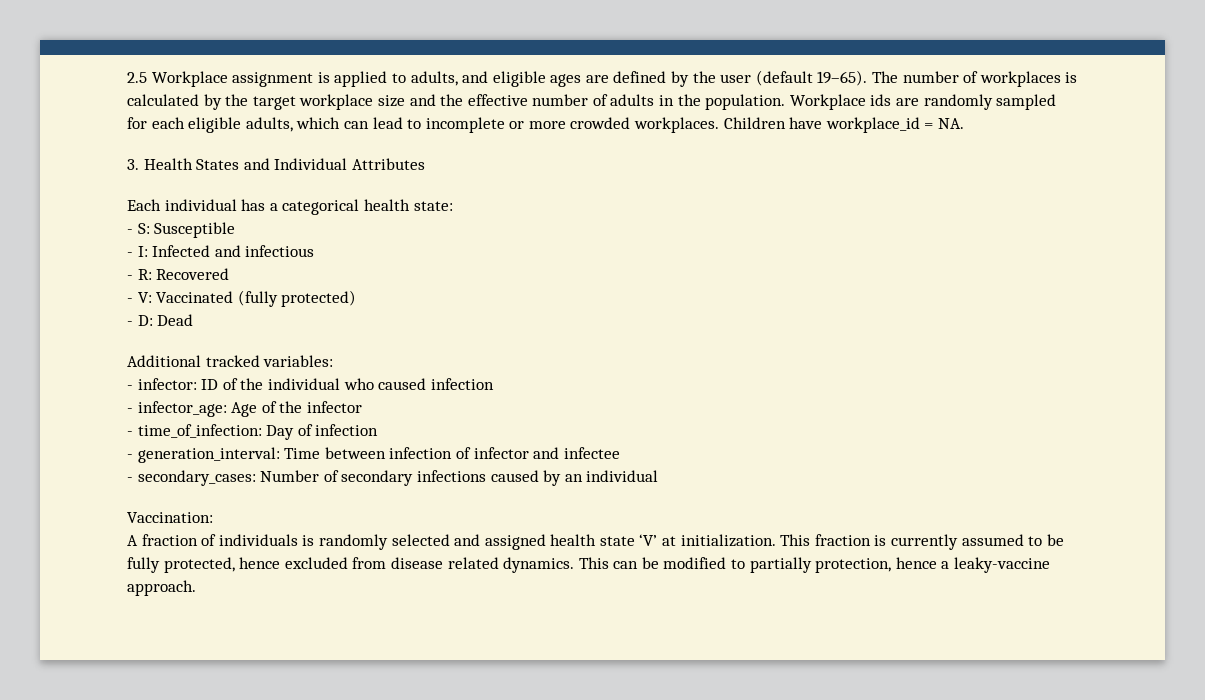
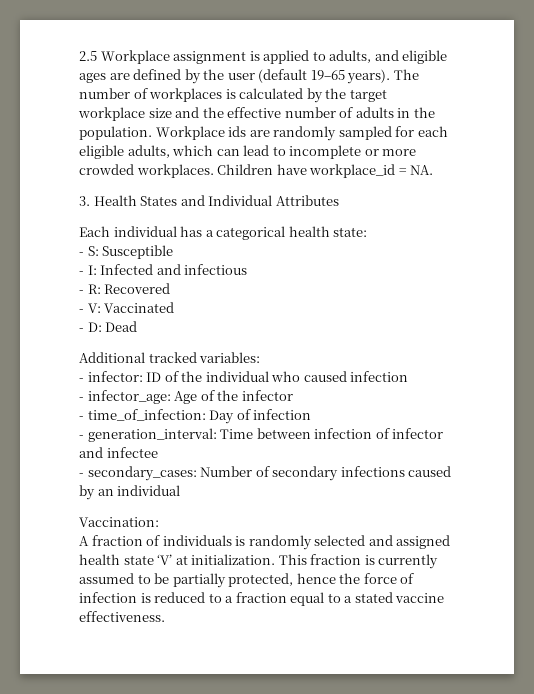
[817,70,868,86] 19–65). -> [310,69,391,84] 19–65 years).
[237,290,357,307] (fully protected) -> (175, 307) none
[127,557,160,573] fully -> [172,573,226,588] partially
[284,557,1051,573] [127,580,196,596] excluded from disease related dynamics. This can be modified to partially protection, hence a leaky-vaccine approach. -> [339,573,415,584] [79,592,445,606] [79,611,165,622] the force of infection is reduced to a fraction equal to a stated vaccine effectiveness.

